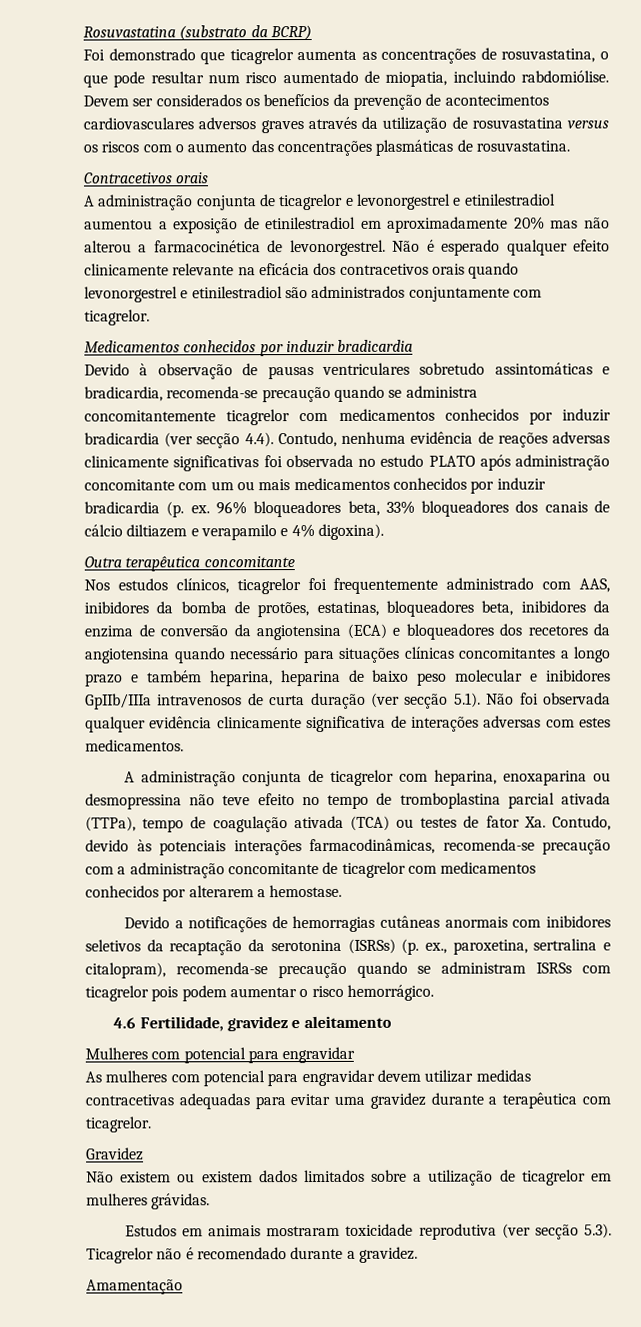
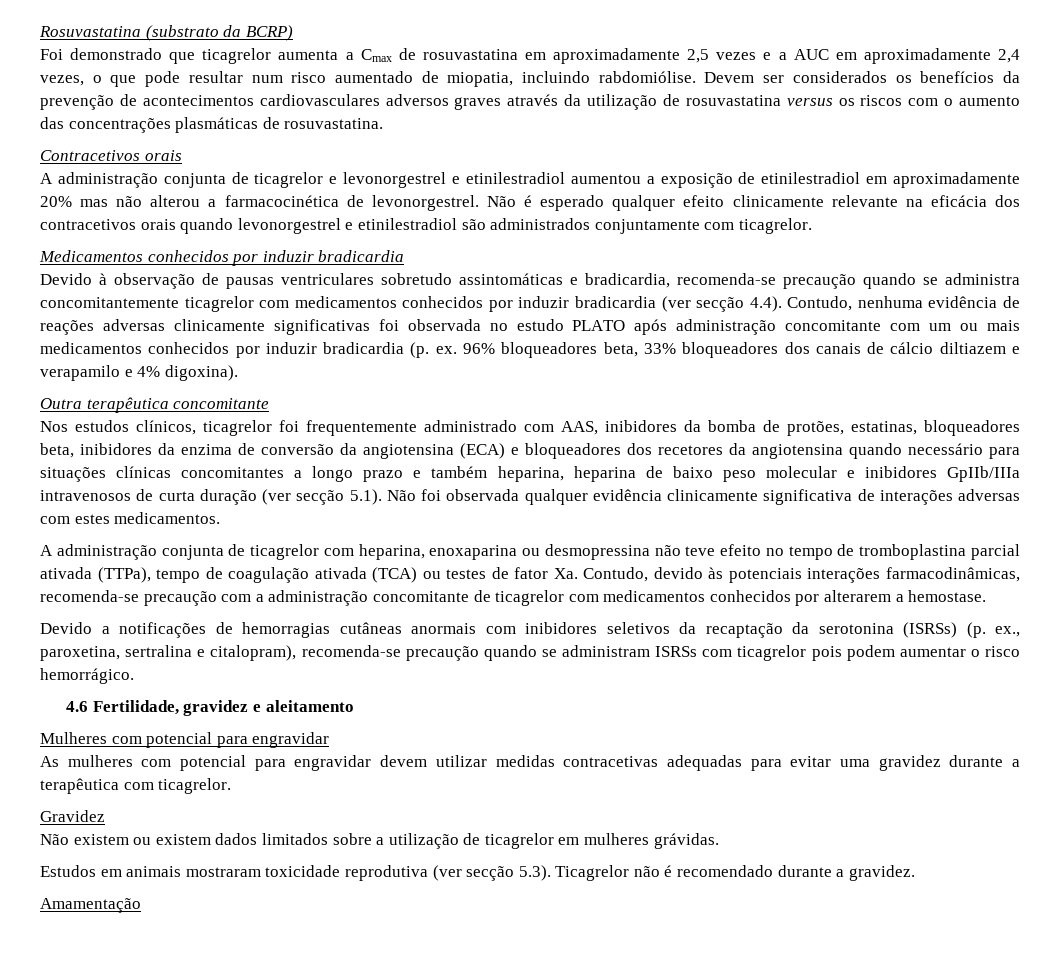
[361,47,596,64] as concentrações de rosuvastatina, -> [345,48,1020,64] [40,75,84,86] a Cmax de rosuvastatina em aproximadamente 2,5 vezes e a AUC em aproximadamente 2,4 vezes,

